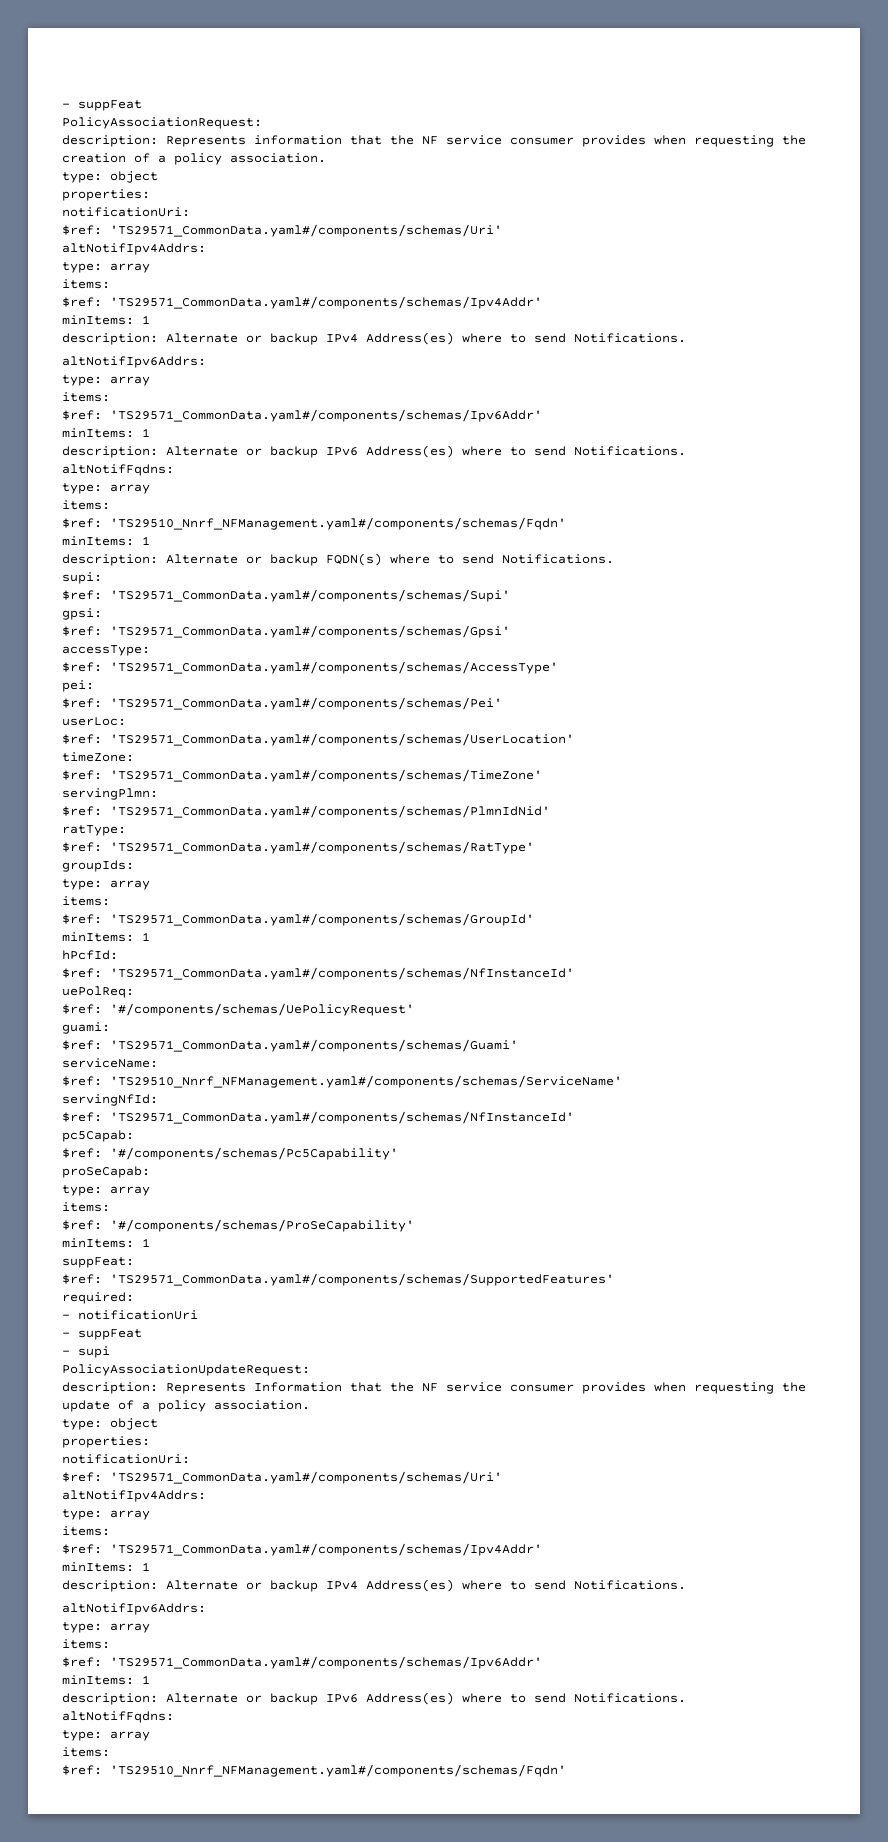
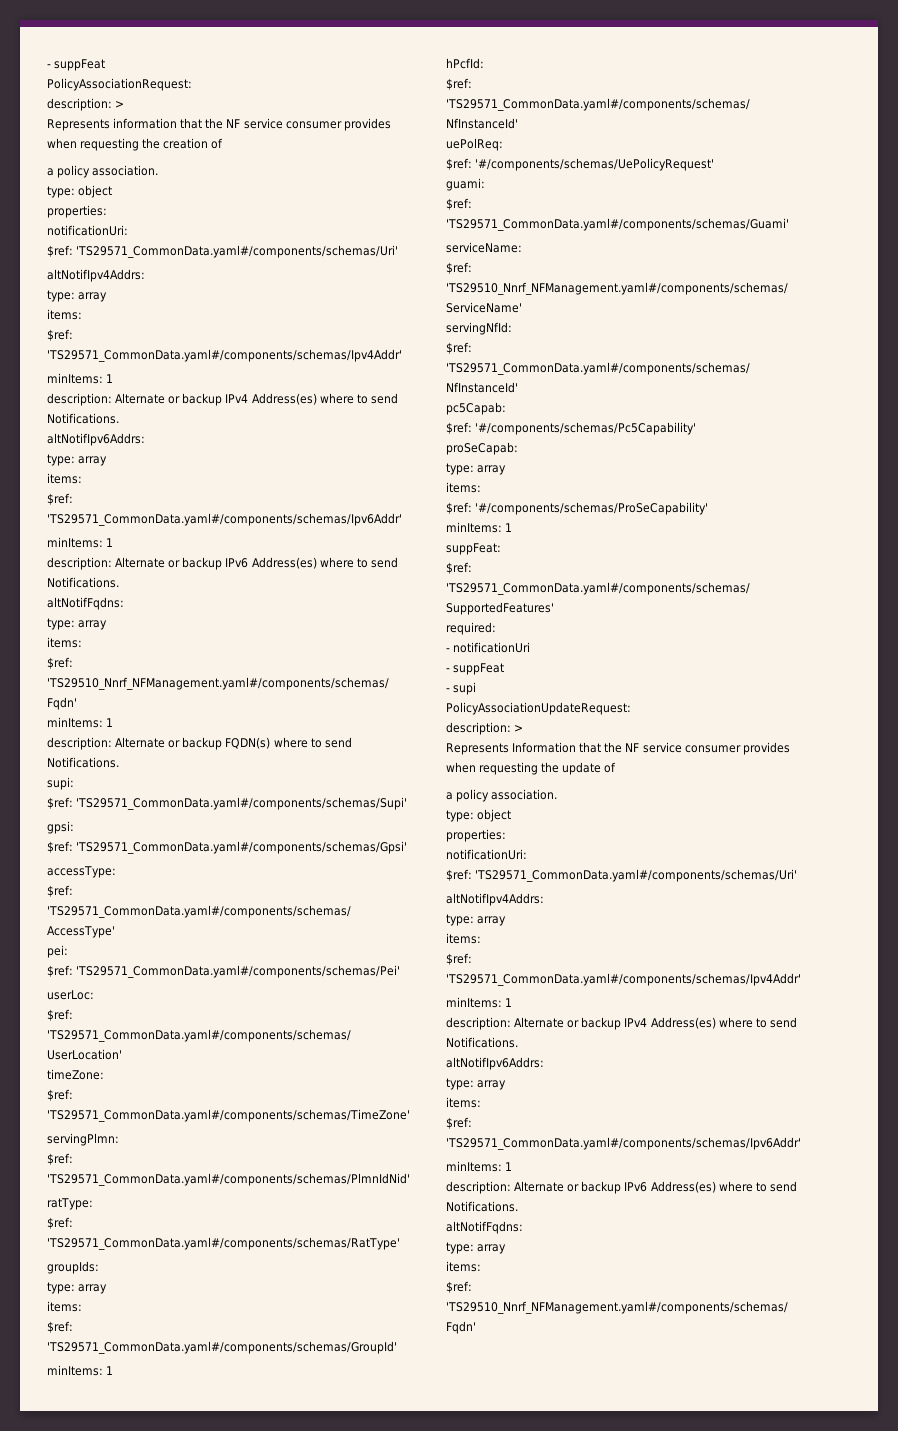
(158, 141) none -> [115,101,125,108] > //
(150, 158) none -> (224, 143) //
(158, 1388) none -> [514,725,524,732] > //
(134, 1405) none -> (617, 767) //

